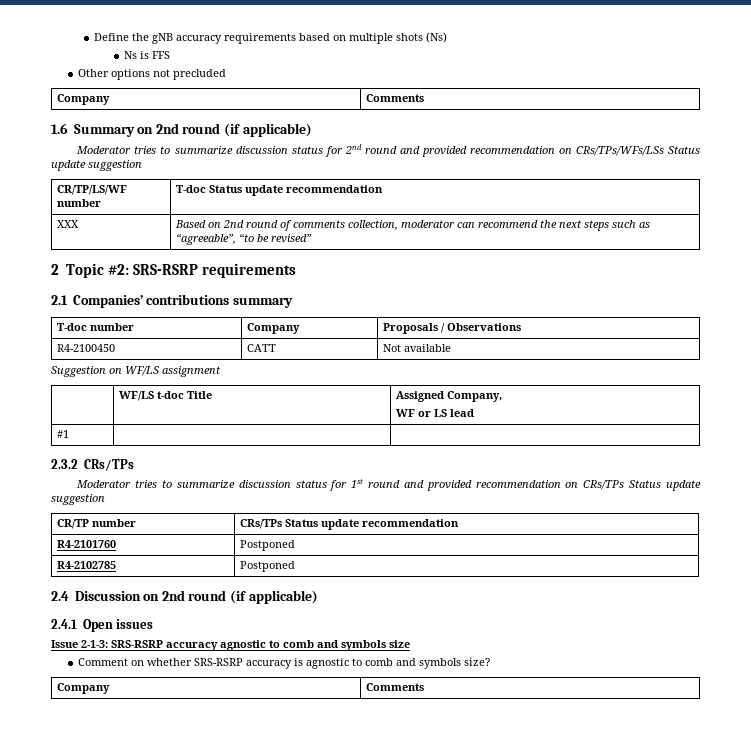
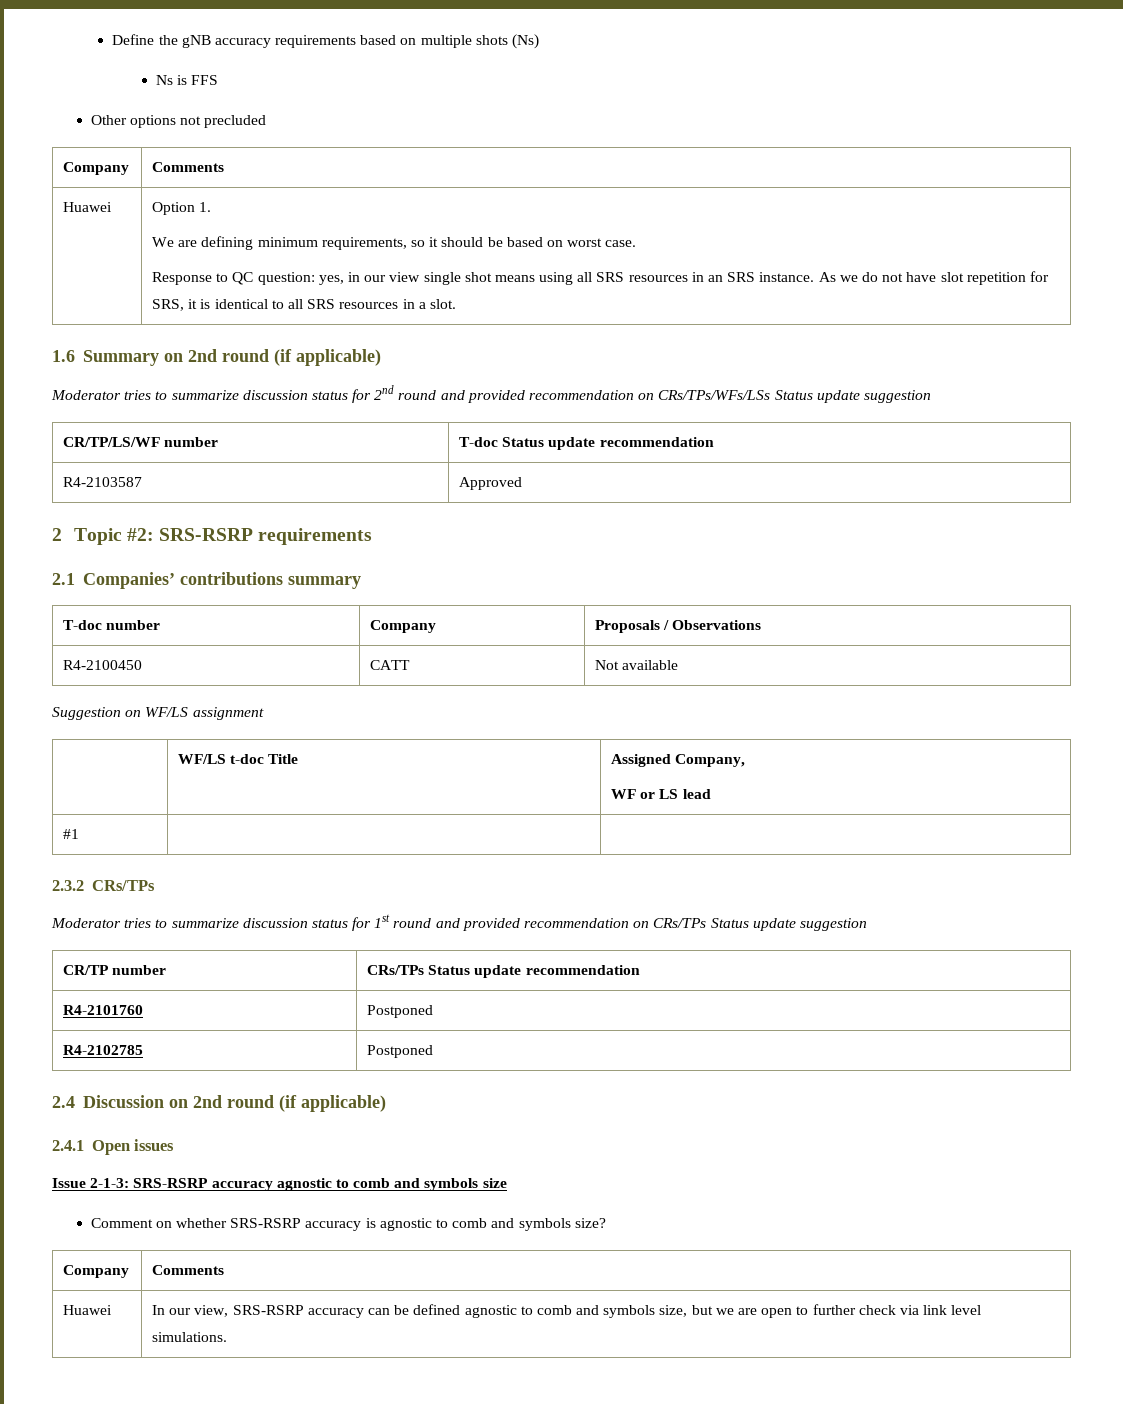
(424, 98) none -> [63,202,113,212] [152,202,212,215] [152,236,637,250] [152,271,1049,285] [152,299,456,311] // Huawei | Option 1. // We are defining minimum requirements, so it should be based on worst case. // Response to QC question: yes, in our view single shot means using all SRS resources in an SRS instance. As we do not have slot repetition for SRS, it is identical to all SRS resources in a slot.
[56,220,79,228] [174,220,650,231] [175,233,312,245] XXX | Based on 2nd round of comments collection, moderator can recommend the next steps such as “agreeable”, “to be revised” -> [63,477,143,487] [459,477,523,490] R4-2103587 | Approved
(424, 687) none -> [63,1305,113,1315] [152,1304,982,1318] [152,1332,228,1342] // Huawei | In our view, SRS-RSRP accuracy can be defined agnostic to comb and symbols size, but we are open to further check via link level simulations.

